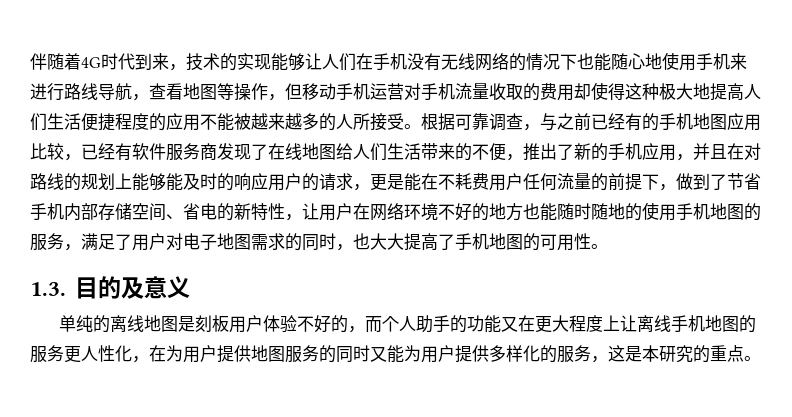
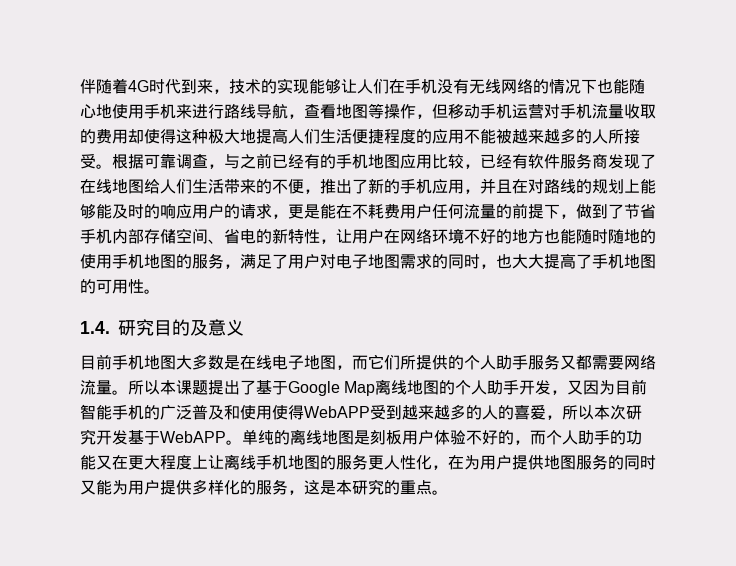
[30,282,66,296] 1.3. -> [80,319,154,336] 1.4.研究
(190, 287) none -> [80,354,656,370] [80,379,648,396] [80,404,642,420] [80,429,242,445] 目前手机地图大多数是在线电子地图，而它们所提供的个人助手服务又都需要网络流量。所以本课题提出了基于Google Map离线地图的个人助手开发，又因为目前智能手机的广泛普及和使用使得WebAPP受到越来越多的人的喜爱，所以本次研究开发基于WebAPP。

